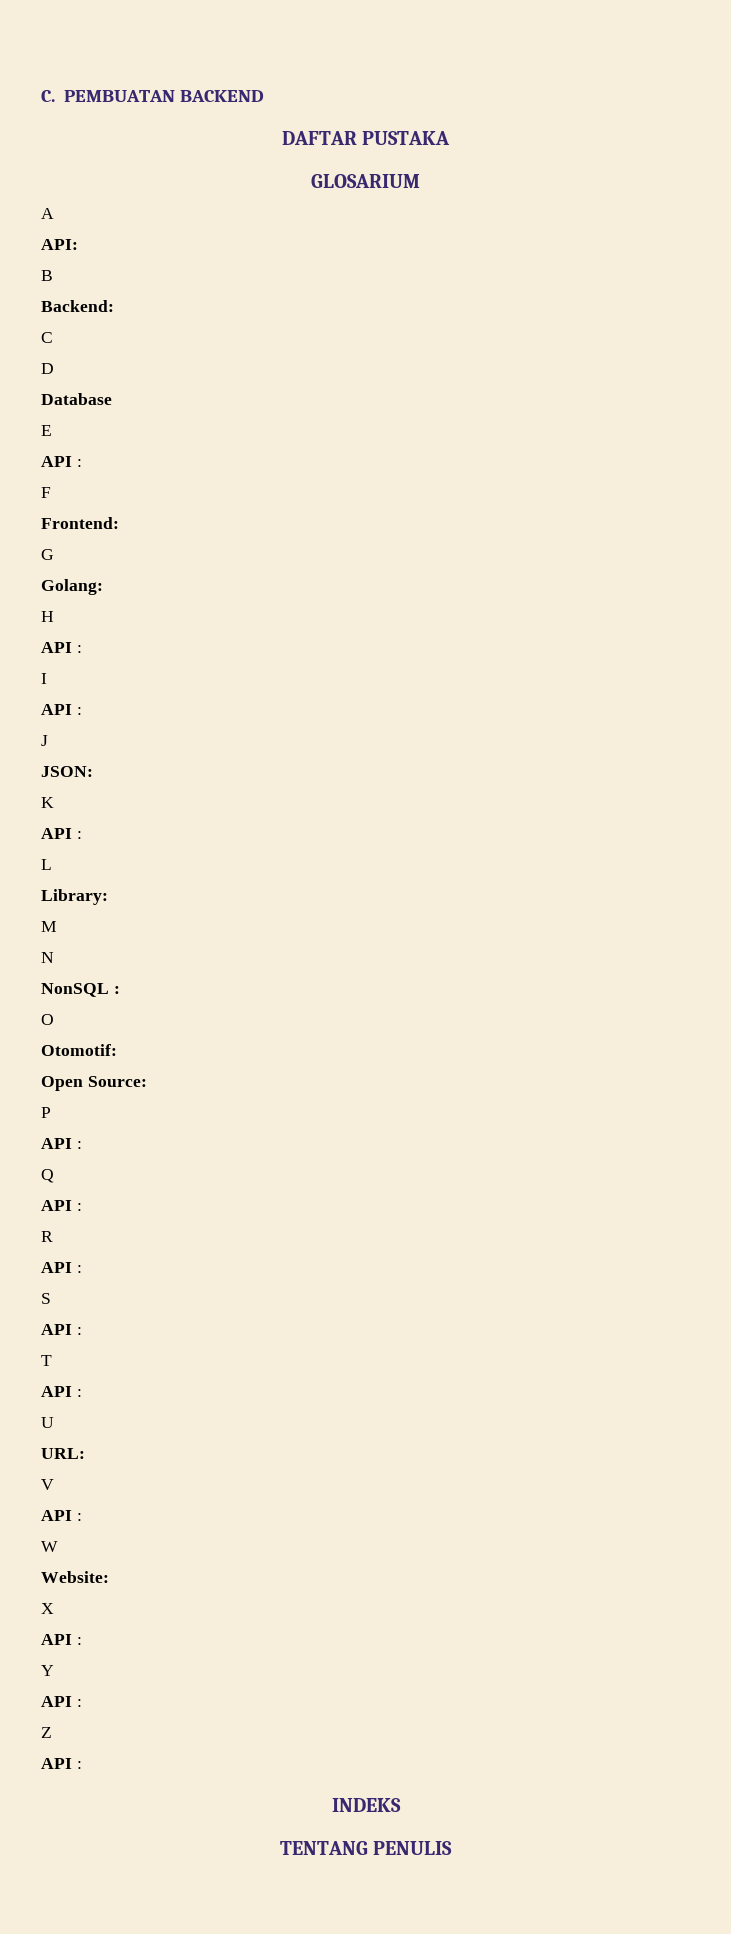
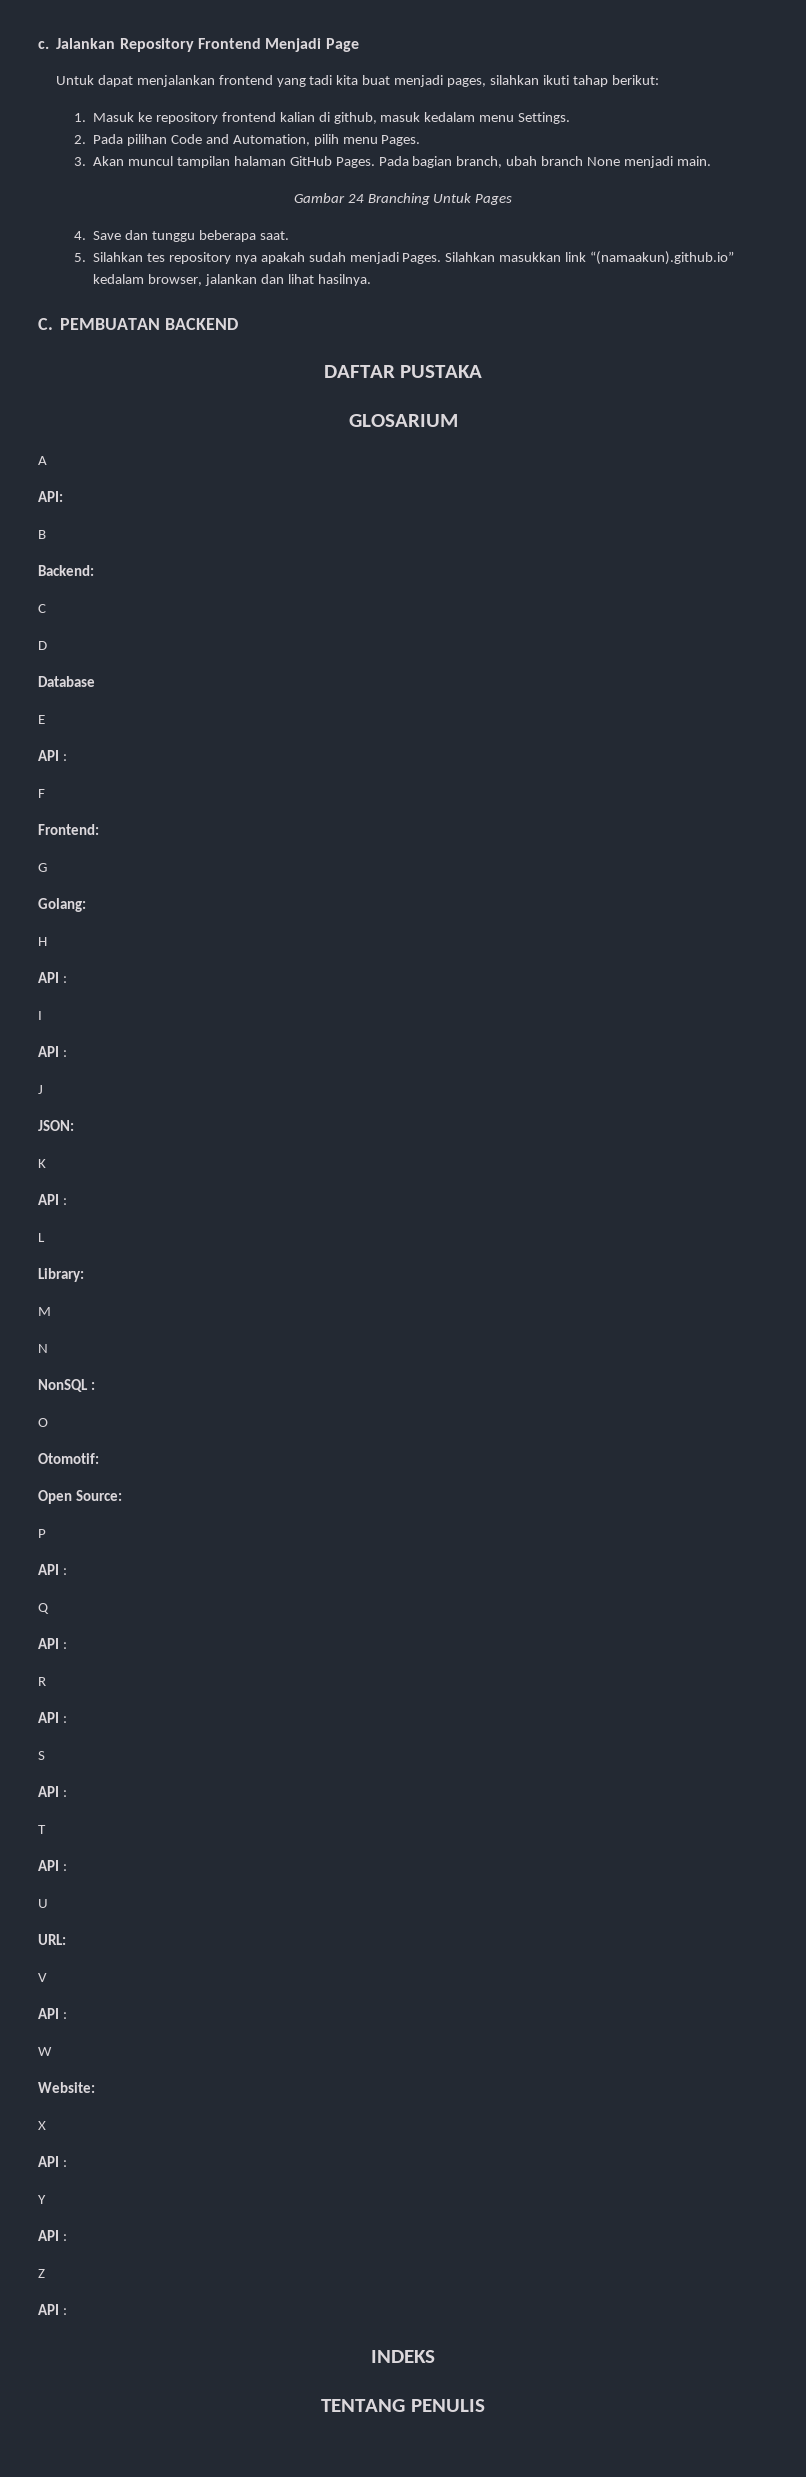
(41, 96) none -> [38,38,359,52] [55,75,659,87] [73,112,571,124] [73,134,421,146] [73,156,711,168] [293,193,513,205] [73,230,289,242] [73,251,735,265] [93,274,371,286] c. Jalankan Repository Frontend Menjadi Page // Untuk dapat menjalankan frontend yang tadi kita buat menjadi pages, silahkan ikuti tahap berikut: // 1. Masuk ke repository frontend kalian di github, masuk kedalam menu Settings. // 2. Pada pilihan Code and Automation, pilih menu Pages. // 3. Akan muncul tampilan halaman GitHub Pages. Pada bagian branch, ubah branch None menjadi main. // Gambar 24 Branching Untuk Pages // 4. Save dan tunggu beberapa saat. // 5. Silahkan tes repository nya apakah sudah menjadi Pages. Silahkan masukkan link “(namaakun).github.io” kedalam browser, jalankan dan lihat hasilnya. //

